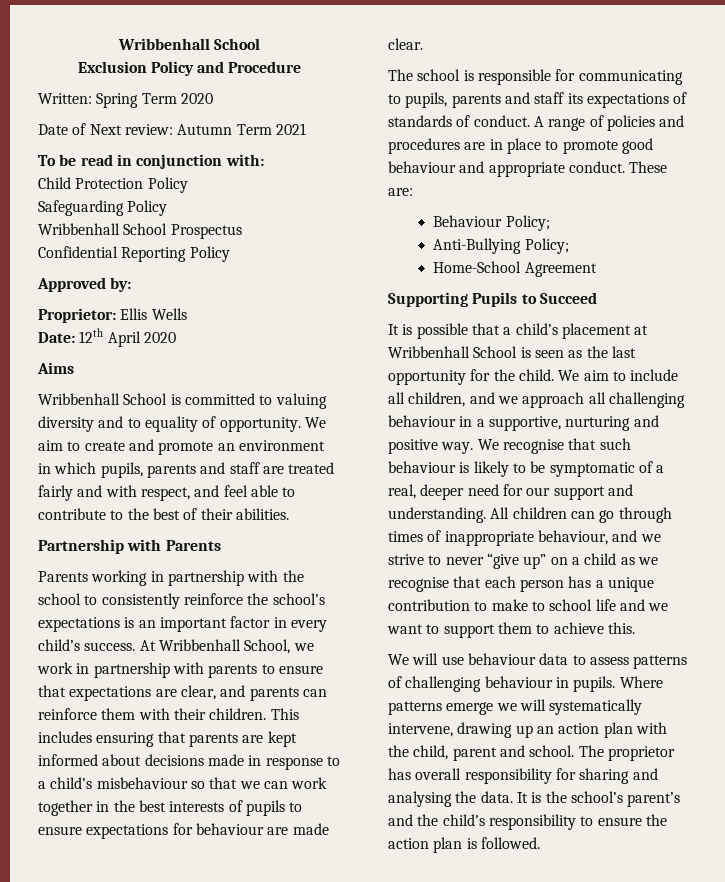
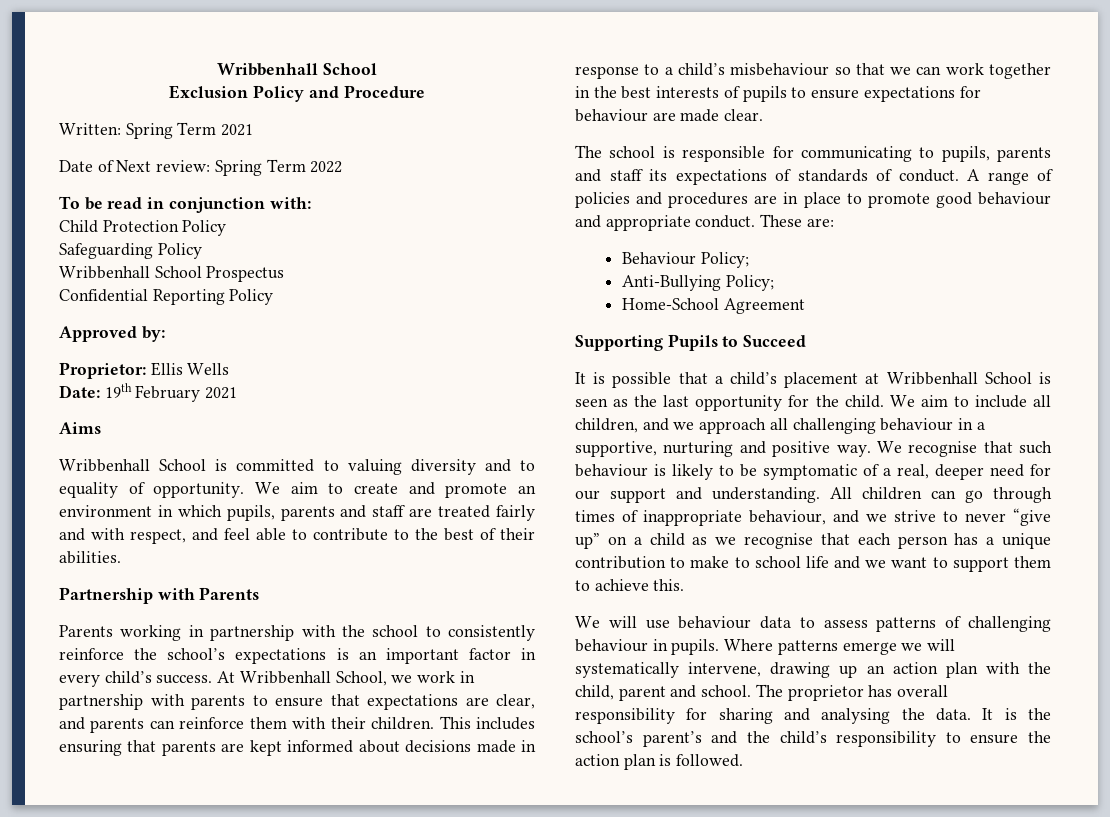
[180,93,213,104] 2020 -> [221,124,254,136] 2021
[177,123,306,135] Autumn Term 2021 -> [214,159,343,176] Spring Term 2022
[79,328,176,347] 12th April 2020 -> [104,383,238,402] 19th February 2021

